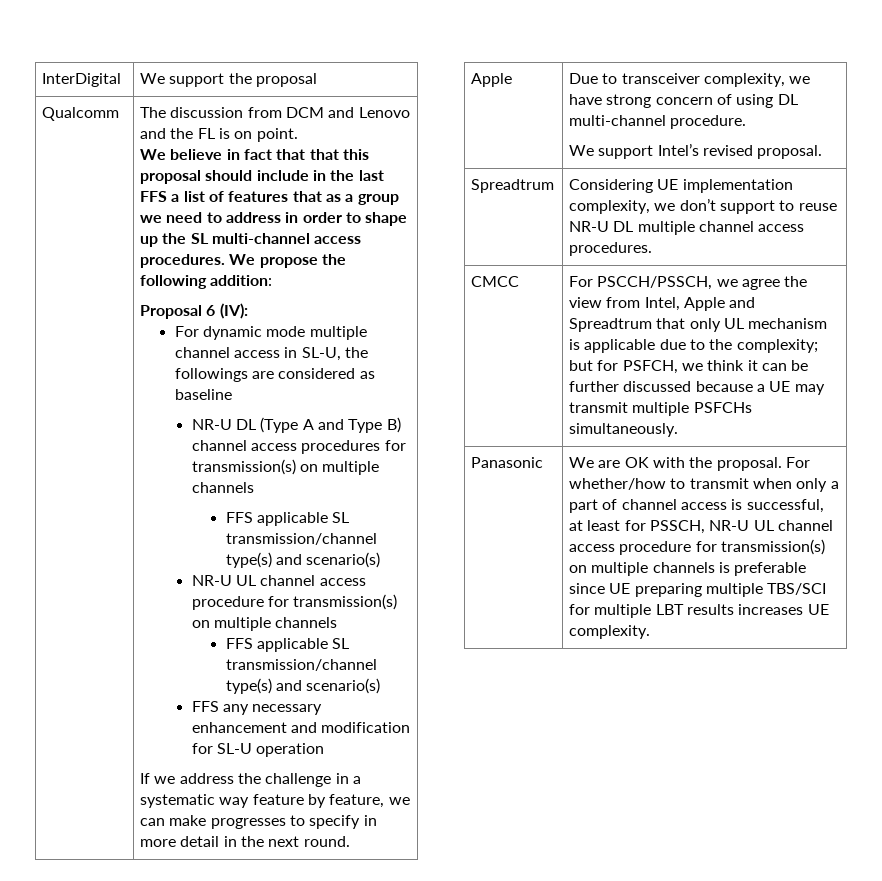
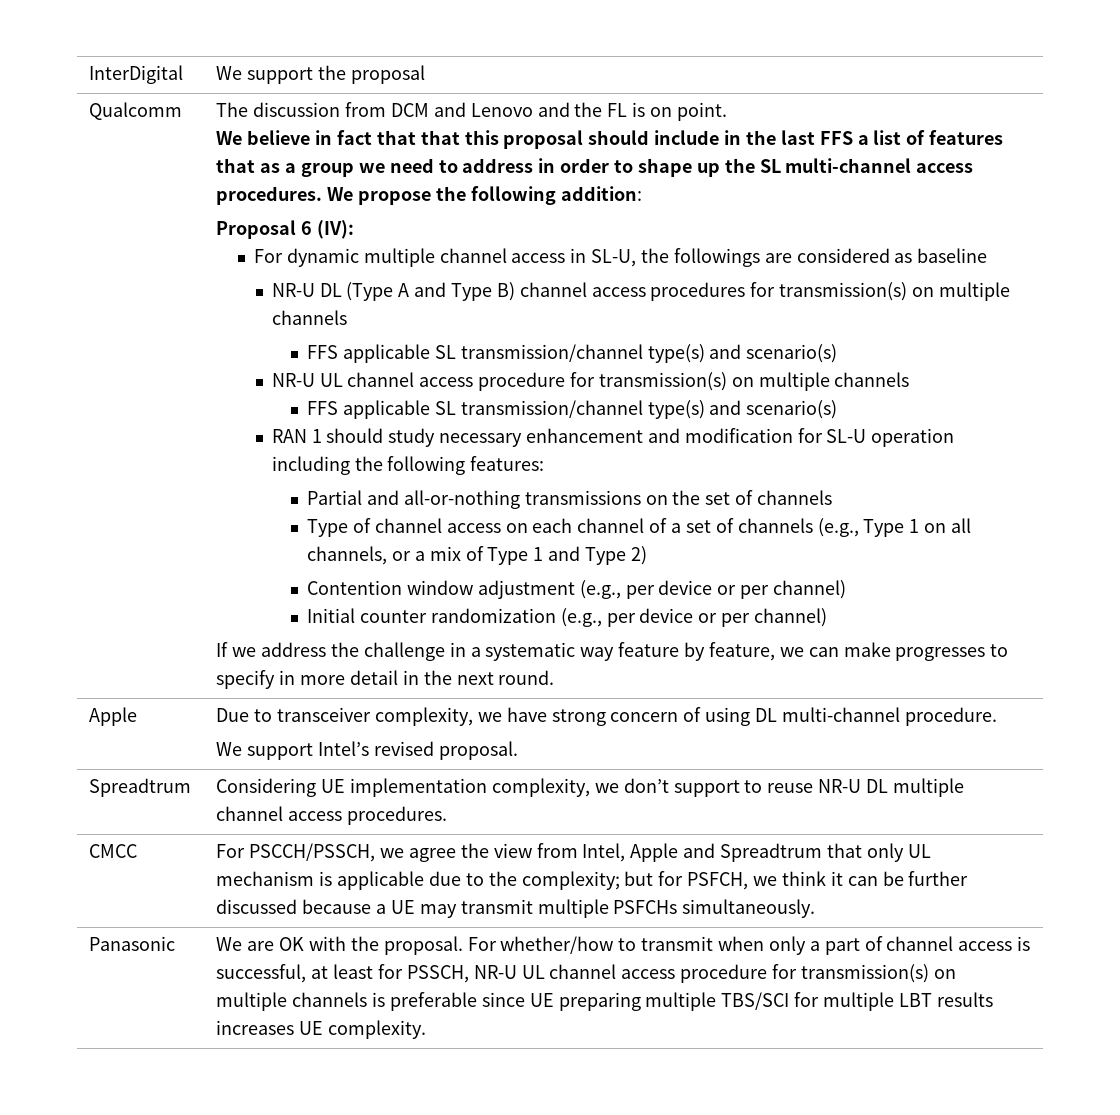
[266,326,306,337] mode -> (359, 257) none
[191,701,249,715] FFS any -> [271,428,436,447] RAN 1 should study
(325, 750) none -> [271,456,545,475] [307,490,833,509] [307,518,971,537] [307,546,647,565] [307,580,847,599] [307,608,828,627] including the following features: // Partial and all-or-nothing transmissions on the set of channels // Type of channel access on each channel of a set of channels (e.g., Type 1 on all channels, or a mix of Type 1 and Type 2) // Contention window adjustment (e.g., per device or per channel) // Initial counter randomization (e.g., per device or per channel)

